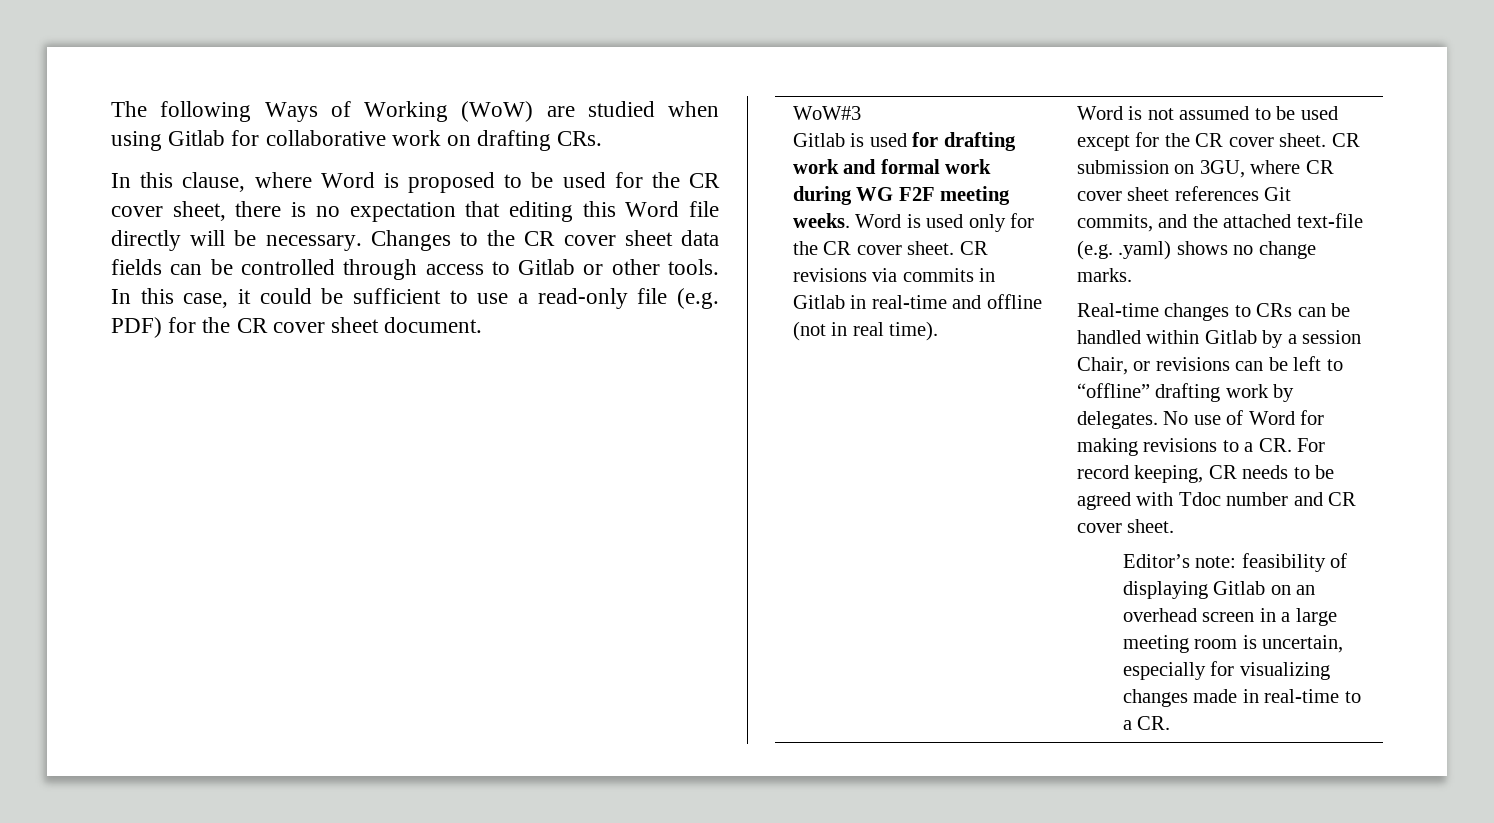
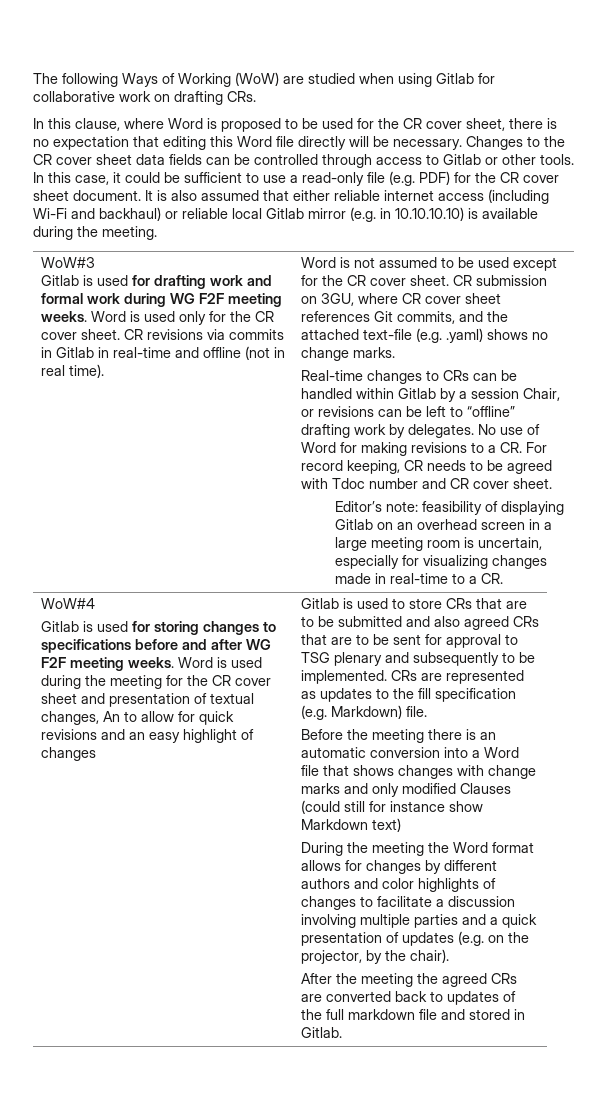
(483, 325) none -> [145,189,549,204] [33,207,538,222] [33,226,157,240] It is also assumed that either reliable internet access (including Wi-Fi and backhaul) or reliable local Gitlab mirror (e.g. in 10.10.10.10) is available during the meeting.
(1171, 723) none -> [40,598,95,609] [40,621,276,635] [40,639,271,653] [40,657,262,671] [40,675,271,689] [40,693,254,707] [40,711,234,725] [40,729,254,743] [40,747,96,761] [300,598,527,609] [300,616,539,630] [300,634,518,648] [300,652,535,666] [300,670,524,684] [300,688,516,702] [300,705,427,720] [300,729,496,743] [300,747,519,758] [300,765,536,779] [300,783,511,797] [300,800,483,814] [300,818,401,832] [300,842,534,856] [300,860,497,874] [300,878,496,892] [300,896,515,910] [300,914,537,928] [300,931,529,946] [300,949,449,964] [300,973,517,987] [300,991,516,1005] [300,1009,525,1020] [300,1027,342,1038] // WoW#4 // Gitlab is used for storing changes to specifications before and after WG F2F meeting weeks. Word is used during the meeting for the CR cover sheet and presentation of textual changes, An to allow for quick revisions and an easy highlight of changes | Gitlab is used to store CRs that are to be submitted and also agreed CRs that are to be sent for approval to TSG plenary and subsequently to be implemented. CRs are represented as updates to the fill specification (e.g. Markdown) file. // Before the meeting there is an automatic conversion into a Word file that shows changes with change marks and only modified Clauses (could still for instance show Markdown text) // During the meeting the Word format allows for changes by different authors and color highlights of changes to facilitate a discussion involving multiple parties and a quick presentation of updates (e.g. on the projector, by the chair). // After the meeting the agreed CRs are converted back to updates of the full markdown file and stored in Gitlab.

